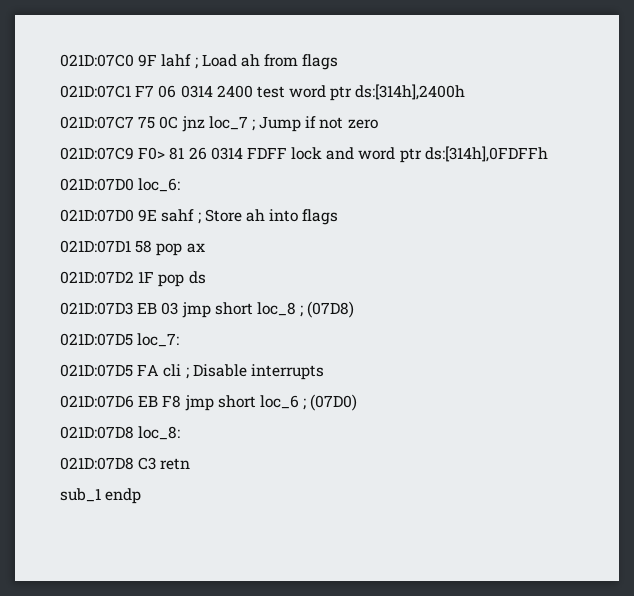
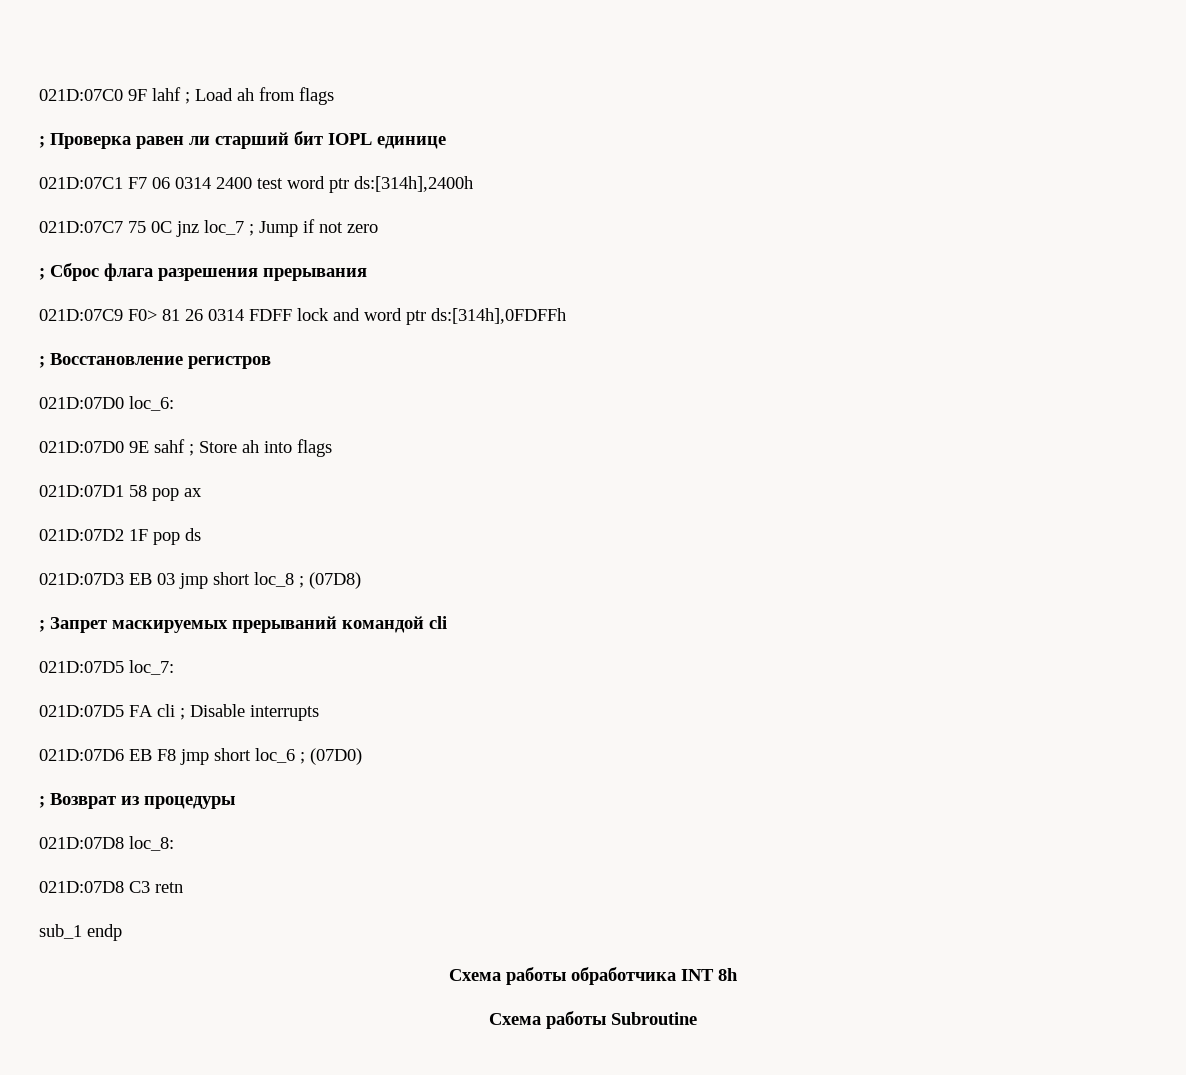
(339, 62) none -> [39,131,446,149] // ; Проверка равен ли старший бит IOPL единице
(378, 124) none -> [39,263,367,281] // ; Сброс флага разрешения прерывания
(548, 154) none -> [39,353,271,369] // ; Восстановление регистров
(355, 309) none -> [39,616,447,633] // ; Запрет маскируемых прерываний командой cli
(358, 402) none -> [39,793,235,809] // ; Возврат из процедуры
(142, 496) none -> [449,967,738,985] [489,1011,697,1029] // Схема работы обработчика INT 8h // Схема работы Subroutine

